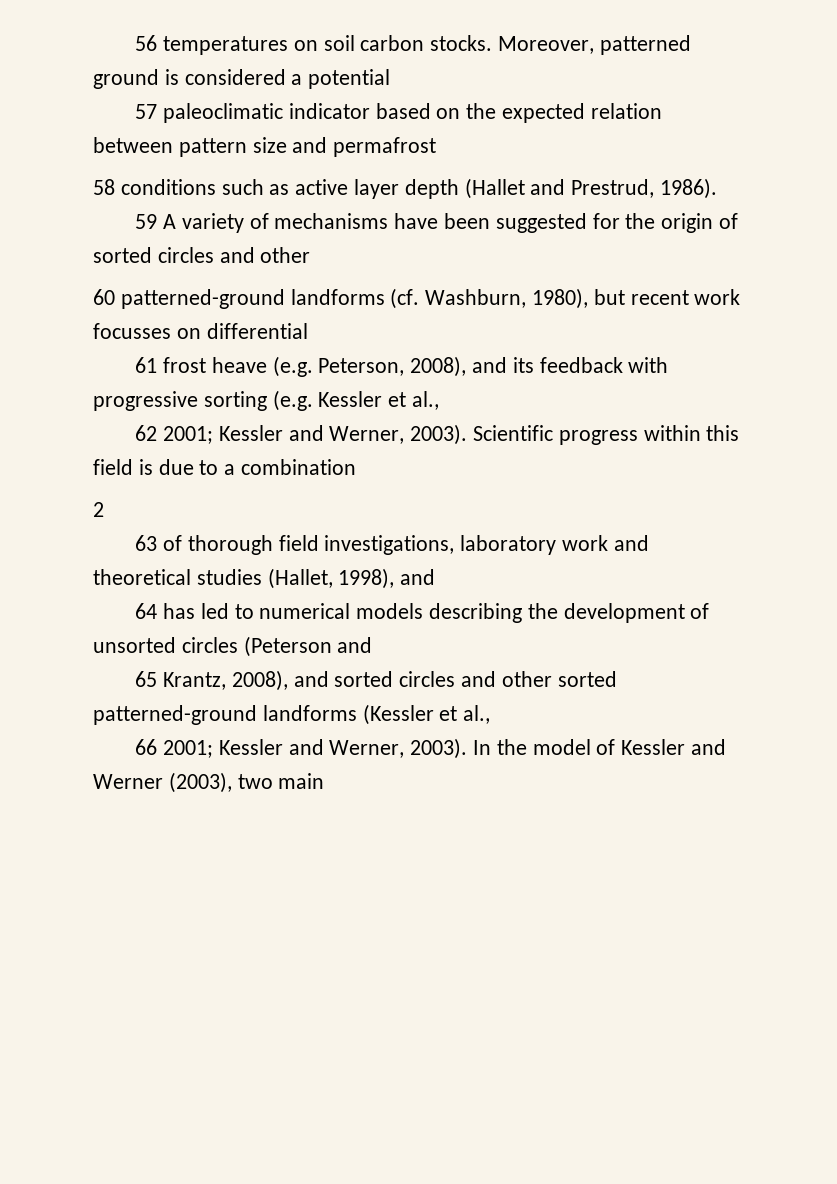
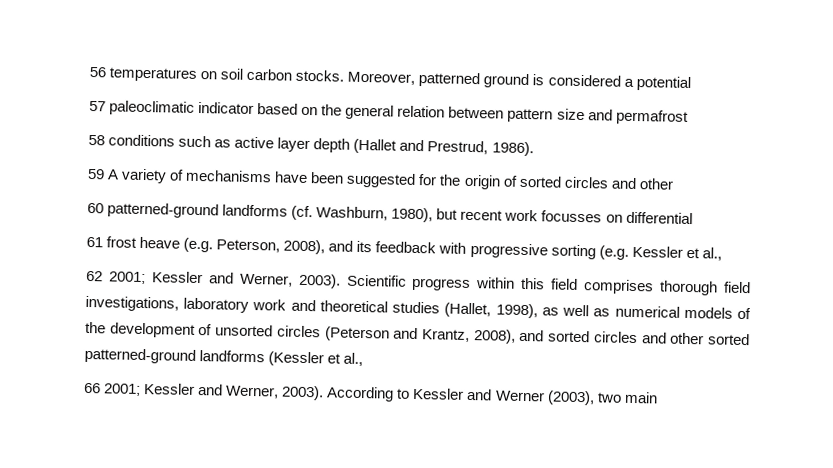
[502,103,586,123] expected -> [345,104,395,120] general
[138,459,357,475] [93,502,104,517] [135,535,183,551] is due to a combination // 2 // 63 of -> [583,279,655,295] comprises
[400,569,436,585] [135,603,254,619] and // 64 has led to -> [541,304,611,317] as well as
[429,603,523,623] describing -> [737,307,752,320] of
[135,671,158,687] // 65 -> (419, 333) none
[473,739,616,755] In the model of -> [326,386,411,402] According to

